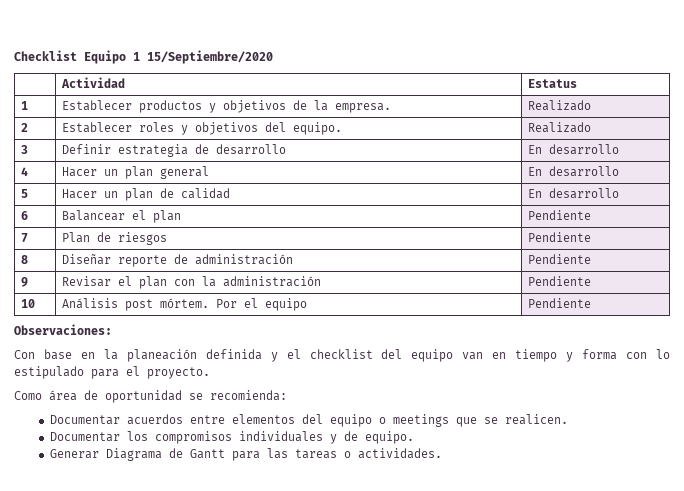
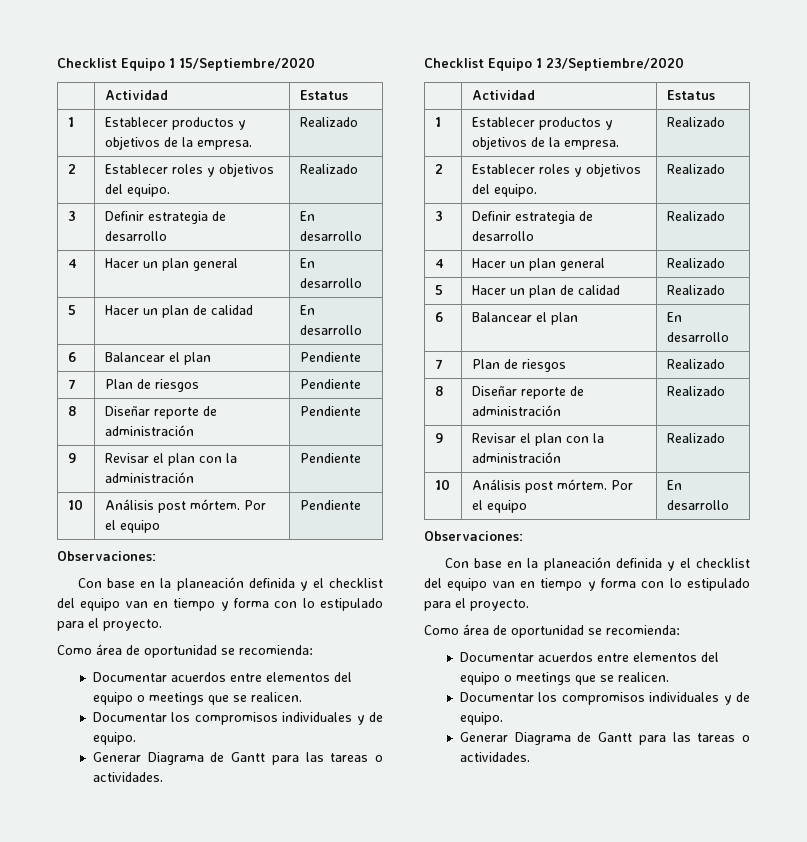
(442, 453) none -> [424,57,684,71] [471,90,535,100] [666,90,715,100] [434,117,441,127] [471,117,613,130] [471,136,619,150] [666,117,725,127] [434,164,443,174] [471,163,641,177] [471,184,537,197] [666,164,725,174] [434,211,443,221] [471,211,593,224] [471,231,534,241] [666,211,725,221] [434,259,444,268] [471,258,605,271] [666,258,725,268] [434,285,443,295] [471,285,620,298] [666,285,725,295] [434,312,443,322] [471,312,578,325] [666,312,682,322] [666,332,729,342] [434,359,443,369] [471,359,566,372] [666,359,725,369] [434,386,443,396] [471,386,584,399] [471,405,561,416] [666,386,725,396] [434,433,443,443] [471,433,604,446] [471,452,561,463] [666,433,725,443] [434,479,450,490] [471,479,633,493] [471,500,527,513] [666,480,682,490] [666,500,729,510] [424,531,523,541] [445,557,750,571] [424,578,750,591] [424,598,529,611] [424,624,680,638] [459,652,719,662] [459,672,669,685] [459,692,750,705] [459,712,503,725] [459,732,750,745] [459,752,530,762] // Checklist Equipo 1 23/Septiembre/2020 // | Actividad | Estatus // 1 | Establecer productos y objetivos de la empresa. | Realizado // 2 | Establecer roles y objetivos del equipo. | Realizado // 3 | Definir estrategia de desarrollo | Realizado // 4 | Hacer un plan general | Realizado // 5 | Hacer un plan de calidad | Realizado // 6 | Balancear el plan | En desarrollo // 7 | Plan de riesgos | Realizado // 8 | Diseñar reporte de administración | Realizado // 9 | Revisar el plan con la administración | Realizado // 10 | Análisis post mórtem. Por el equipo | En desarrollo // Observaciones: // Con base en la planeación definida y el checklist del equipo van en tiempo y forma con lo estipulado para el proyecto. // Como área de oportunidad se recomienda: // Documentar acuerdos entre elementos del equipo o meetings que se realicen. // Documentar los compromisos individuales y de equipo. // Generar Diagrama de Gantt para las tareas o actividades.

